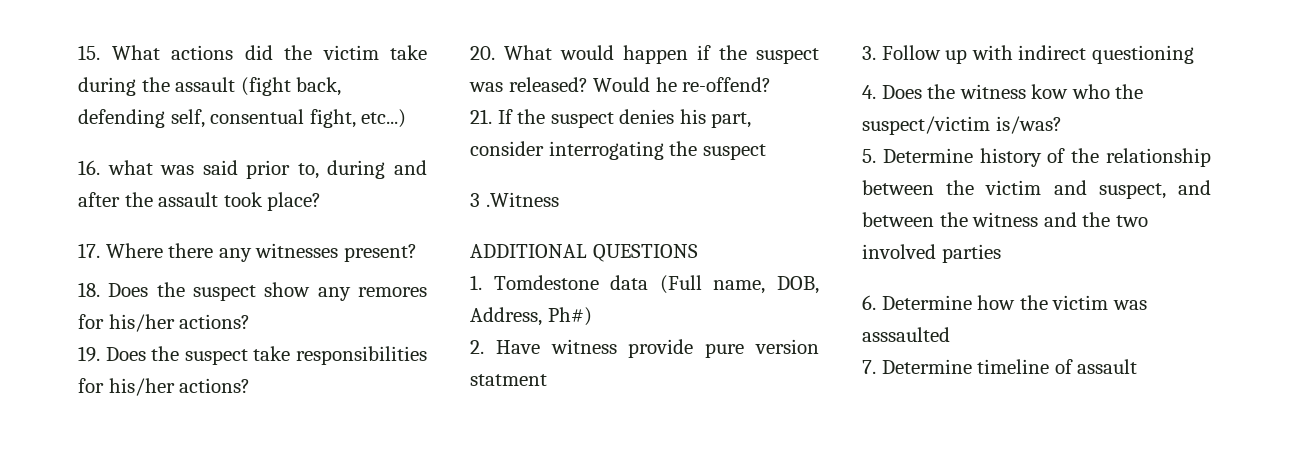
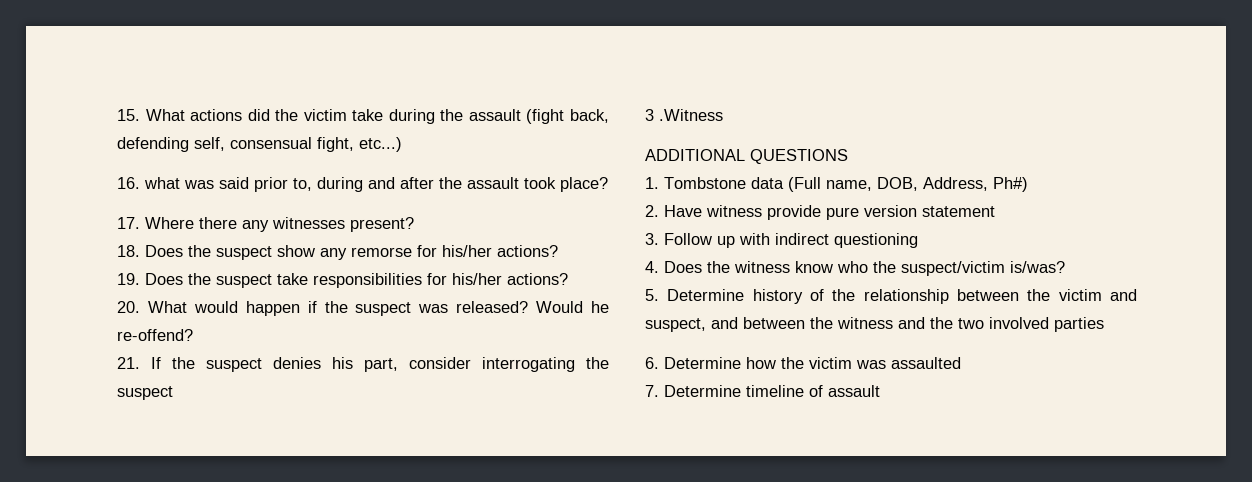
[210,109,305,124] consentual -> [230,137,312,149] consensual
[358,287,428,297] remores -> [351,247,412,257] remorse
[493,275,599,290] Tomdestone -> [664,177,746,189] Tombstone
[470,374,547,386] statment -> [922,206,995,217] statement
[1031,84,1069,99] kow -> [795,261,833,273] know
[862,327,950,342] asssaulted -> [891,357,961,369] assaulted

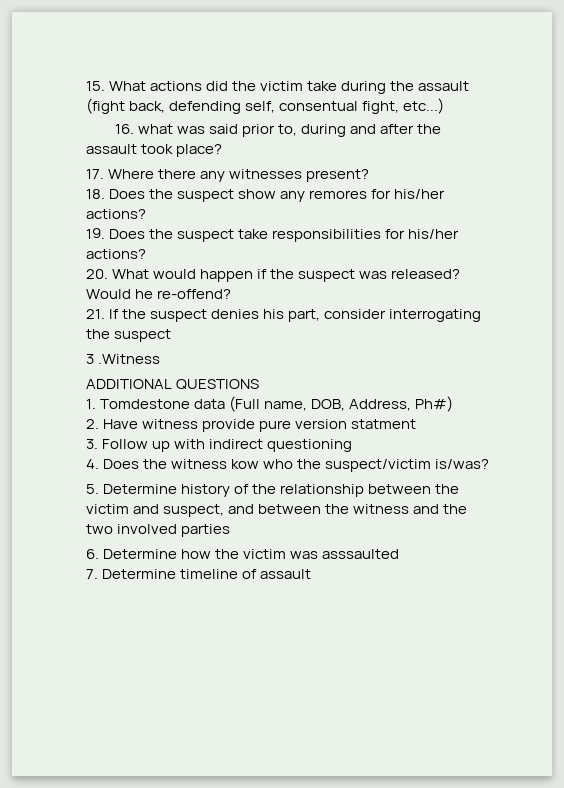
[230,137,312,149] consensual -> [279,101,359,111] consentual
[351,247,412,257] remorse -> [309,190,368,199] remores
[664,177,746,189] Tombstone -> [100,399,191,409] Tomdestone
[922,206,995,217] statement -> [351,419,417,429] statment
[795,261,833,273] know -> [231,459,260,469] kow
[891,357,961,369] assaulted -> [322,549,400,559] asssaulted

